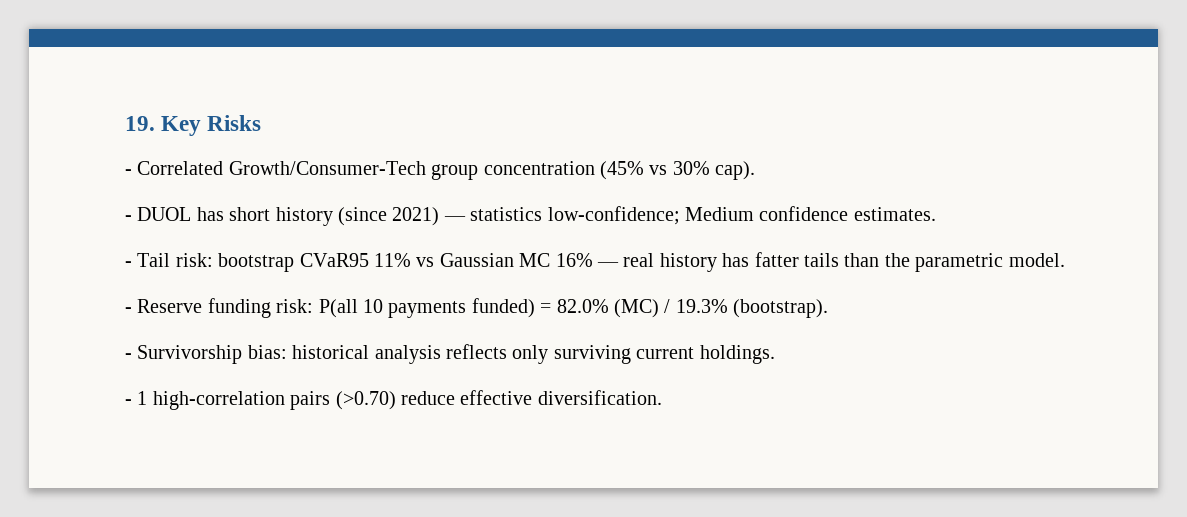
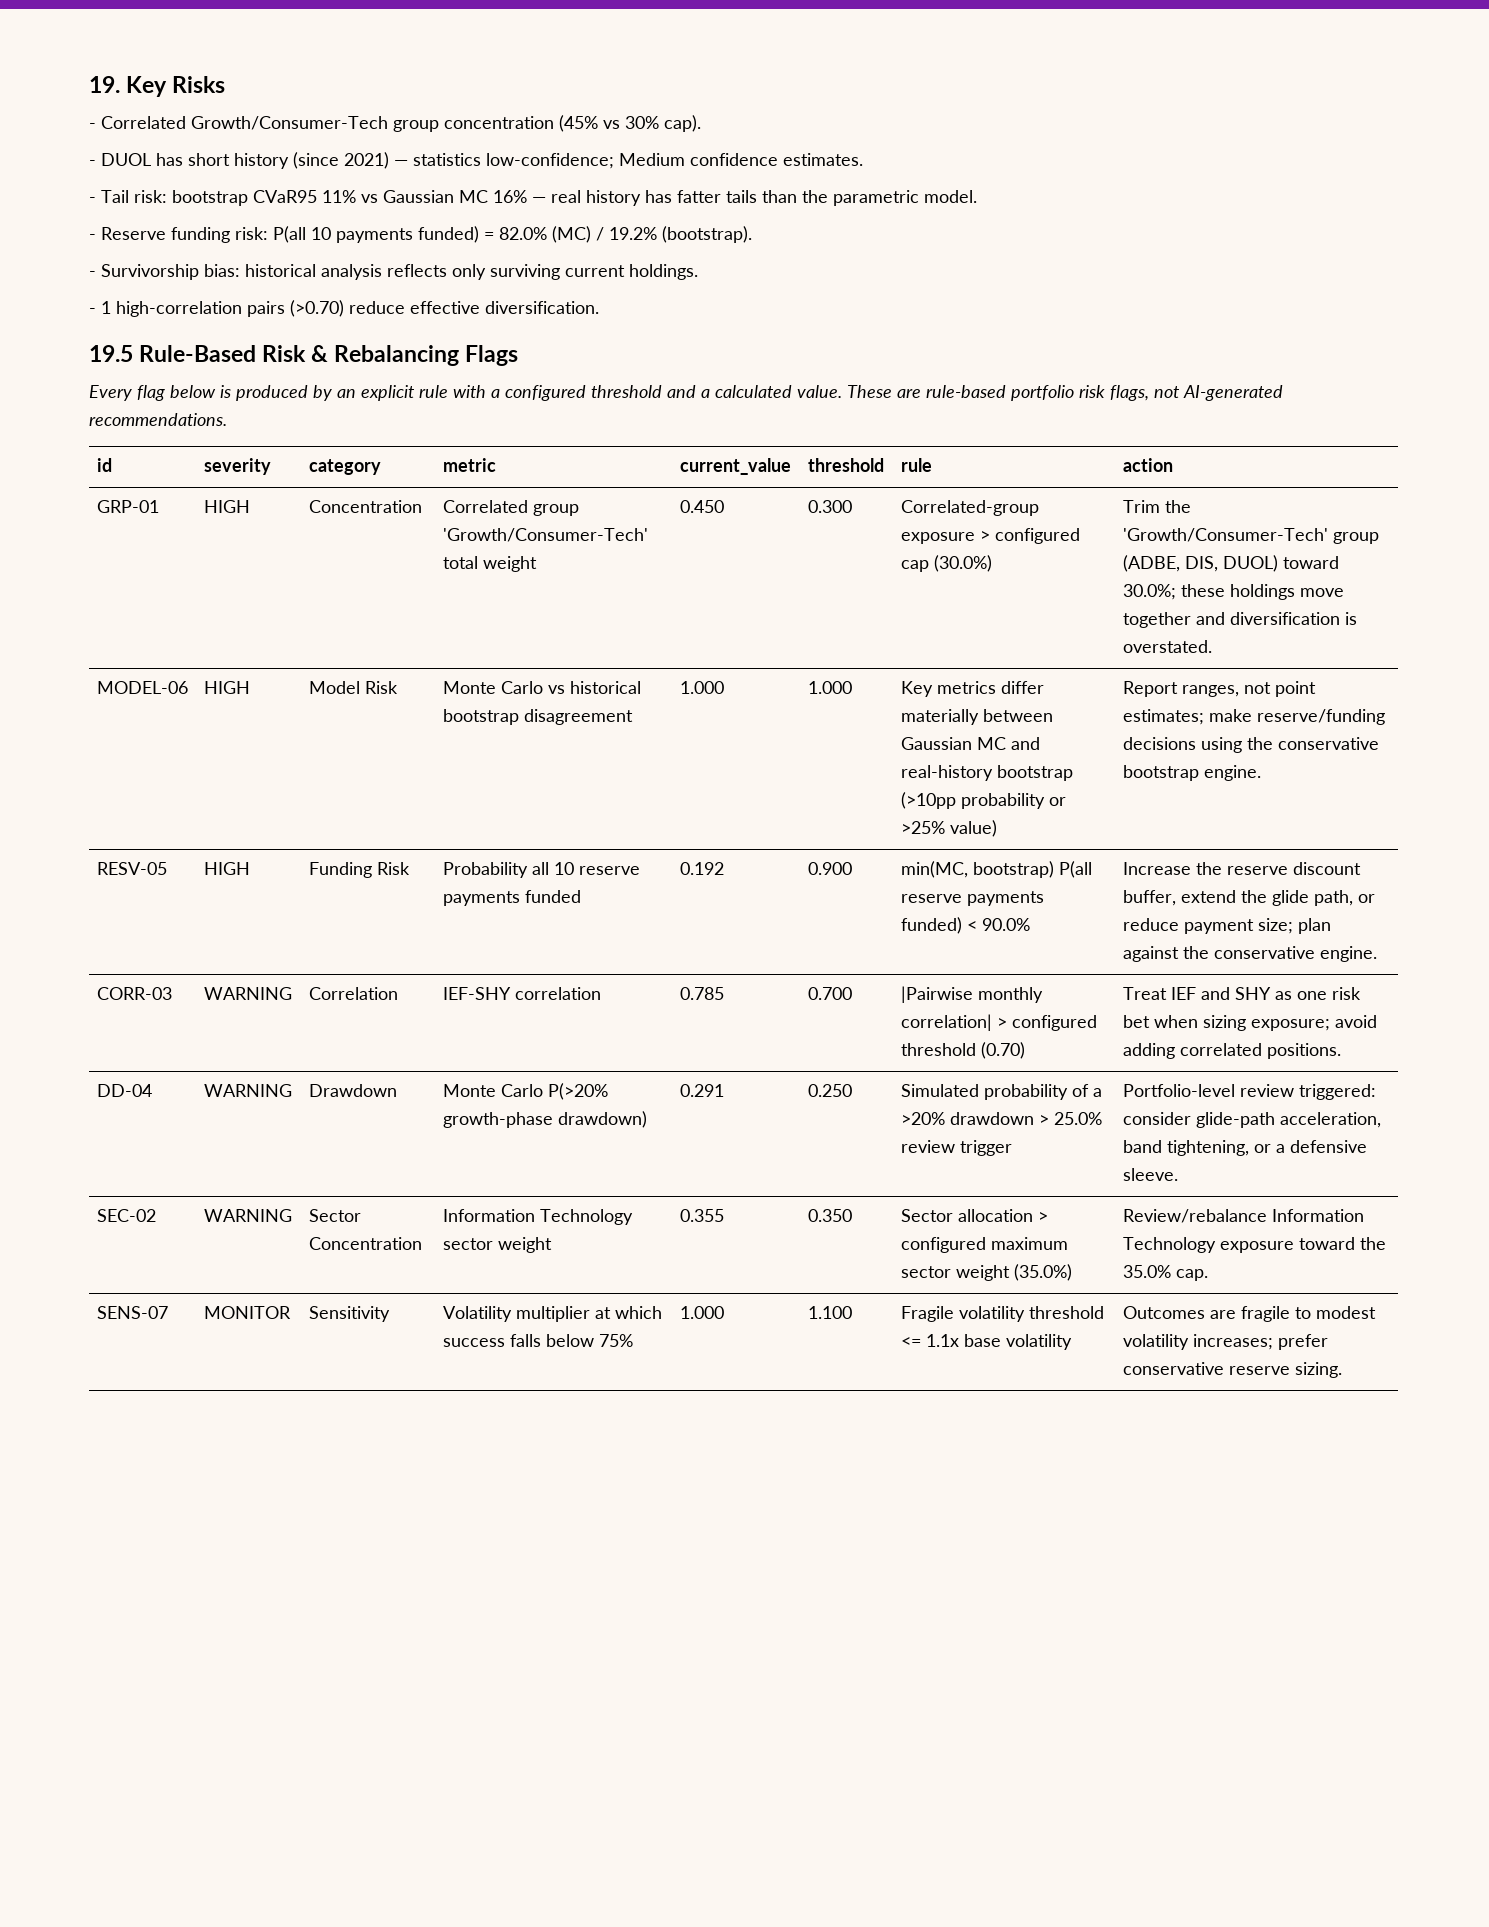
[675,299,728,313] 19.3% -> [609,227,657,240] 19.2%
(662, 397) none -> [89,345,519,366] [89,385,1283,401] [89,413,227,426] [96,458,112,472] [203,458,271,475] [308,459,381,475] [442,458,496,472] [679,458,791,475] [807,458,884,472] [900,458,932,472] [1122,458,1173,472] [96,500,159,513] [203,500,250,513] [308,500,422,513] [442,500,579,516] [442,528,648,542] [442,556,537,572] [679,500,724,513] [807,500,852,513] [900,500,1039,516] [900,528,1080,544] [900,555,992,572] [1122,500,1191,513] [1122,528,1379,544] [1122,555,1339,572] [1122,584,1344,600] [1122,612,1357,628] [1122,640,1212,653] [96,681,188,694] [203,681,250,694] [308,681,398,694] [442,681,641,694] [442,709,633,725] [679,681,724,694] [807,681,852,694] [900,681,1044,697] [900,709,1053,725] [900,737,1040,750] [900,765,1073,781] [900,792,1066,809] [900,820,997,837] [1122,681,1316,697] [1122,709,1385,725] [1122,737,1379,753] [1122,765,1261,781] [96,862,167,875] [203,862,250,875] [308,862,410,878] [442,862,640,878] [442,890,581,906] [679,862,724,875] [807,862,852,875] [900,861,1092,878] [900,891,1044,906] [900,917,1030,934] [1122,862,1361,875] [1122,890,1375,906] [1122,918,1331,934] [1122,946,1377,962] [96,987,172,1000] [203,987,292,1000] [308,987,398,1000] [442,987,601,1000] [679,987,724,1000] [807,987,852,1000] [900,986,1043,1003] [900,1014,1097,1031] [900,1042,1025,1059] [1122,987,1361,1000] [1122,1015,1377,1031] [1122,1043,1341,1059] [96,1084,152,1097] [203,1084,292,1097] [308,1084,397,1097] [442,1083,608,1100] [442,1111,647,1128] [679,1084,724,1097] [807,1084,852,1097] [900,1084,1102,1100] [900,1112,1102,1125] [900,1140,1012,1156] [1122,1084,1376,1100] [1122,1112,1381,1128] [1122,1140,1367,1156] [1122,1168,1178,1181] [96,1209,156,1222] [203,1209,292,1222] [308,1209,361,1222] [308,1237,422,1250] [442,1209,633,1225] [442,1237,552,1253] [679,1209,724,1222] [807,1209,852,1222] [900,1209,1048,1222] [900,1237,1068,1253] [900,1264,1072,1281] [1122,1209,1364,1223] [1122,1237,1386,1253] [1122,1265,1208,1281] [96,1306,168,1319] [203,1306,291,1319] [308,1306,390,1322] [442,1306,662,1322] [442,1334,633,1347] [679,1306,724,1319] [807,1306,852,1319] [900,1306,1104,1322] [900,1334,1072,1350] [1122,1306,1376,1322] [1122,1334,1328,1350] [1122,1362,1342,1378] // 19.5 Rule-Based Risk & Rebalancing Flags // Every flag below is produced by an explicit rule with a configured threshold and a calculated value. These are rule-based portfolio risk flags, not AI-generated recommendations. // id | severity | category | metric | current_value | threshold | rule | action // GRP-01 | HIGH | Concentration | Correlated group 'Growth/Consumer-Tech' total weight | 0.450 | 0.300 | Correlated-group exposure > configured cap (30.0%) | Trim the 'Growth/Consumer-Tech' group (ADBE, DIS, DUOL) toward 30.0%; these holdings move together and diversification is overstated. // MODEL-06 | HIGH | Model Risk | Monte Carlo vs historical bootstrap disagreement | 1.000 | 1.000 | Key metrics differ materially between Gaussian MC and real-history bootstrap (>10pp probability or >25% value) | Report ranges, not point estimates; make reserve/funding decisions using the conservative bootstrap engine. // RESV-05 | HIGH | Funding Risk | Probability all 10 reserve payments funded | 0.192 | 0.900 | min(MC, bootstrap) P(all reserve payments funded) < 90.0% | Increase the reserve discount buffer, extend the glide path, or reduce payment size; plan against the conservative engine. // CORR-03 | WARNING | Correlation | IEF-SHY correlation | 0.785 | 0.700 | |Pairwise monthly correlation| > configured threshold (0.70) | Treat IEF and SHY as one risk bet when sizing exposure; avoid adding correlated positions. // DD-04 | WARNING | Drawdown | Monte Carlo P(>20% growth-phase drawdown) | 0.291 | 0.250 | Simulated probability of a >20% drawdown > 25.0% review trigger | Portfolio-level review triggered: consider glide-path acceleration, band tightening, or a defensive sleeve. // SEC-02 | WARNING | Sector Concentration | Information Technology sector weight | 0.355 | 0.350 | Sector allocation > configured maximum sector weight (35.0%) | Review/rebalance Information Technology exposure toward the 35.0% cap. // SENS-07 | MONITOR | Sensitivity | Volatility multiplier at which success falls below 75% | 1.000 | 1.100 | Fragile volatility threshold <= 1.1x base volatility | Outcomes are fragile to modest volatility increases; prefer conservative reserve sizing.

